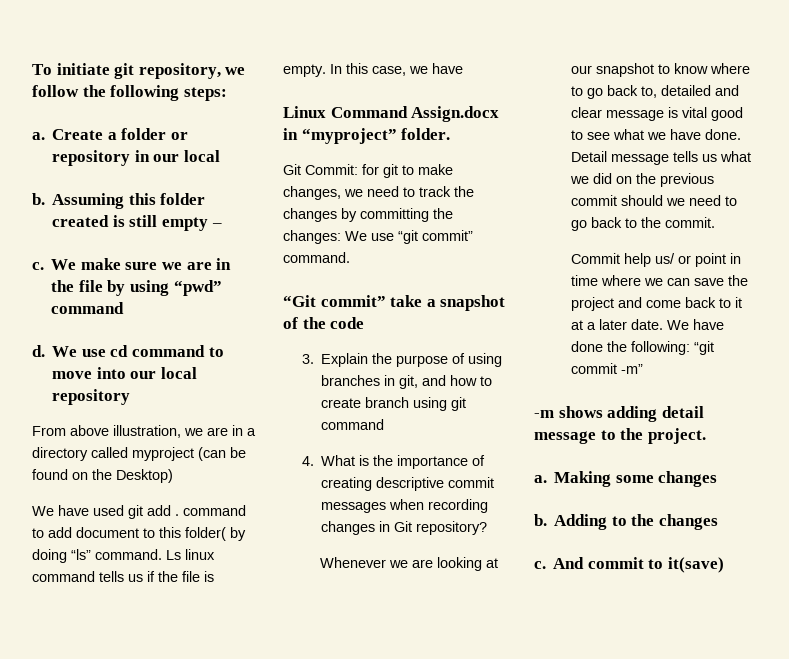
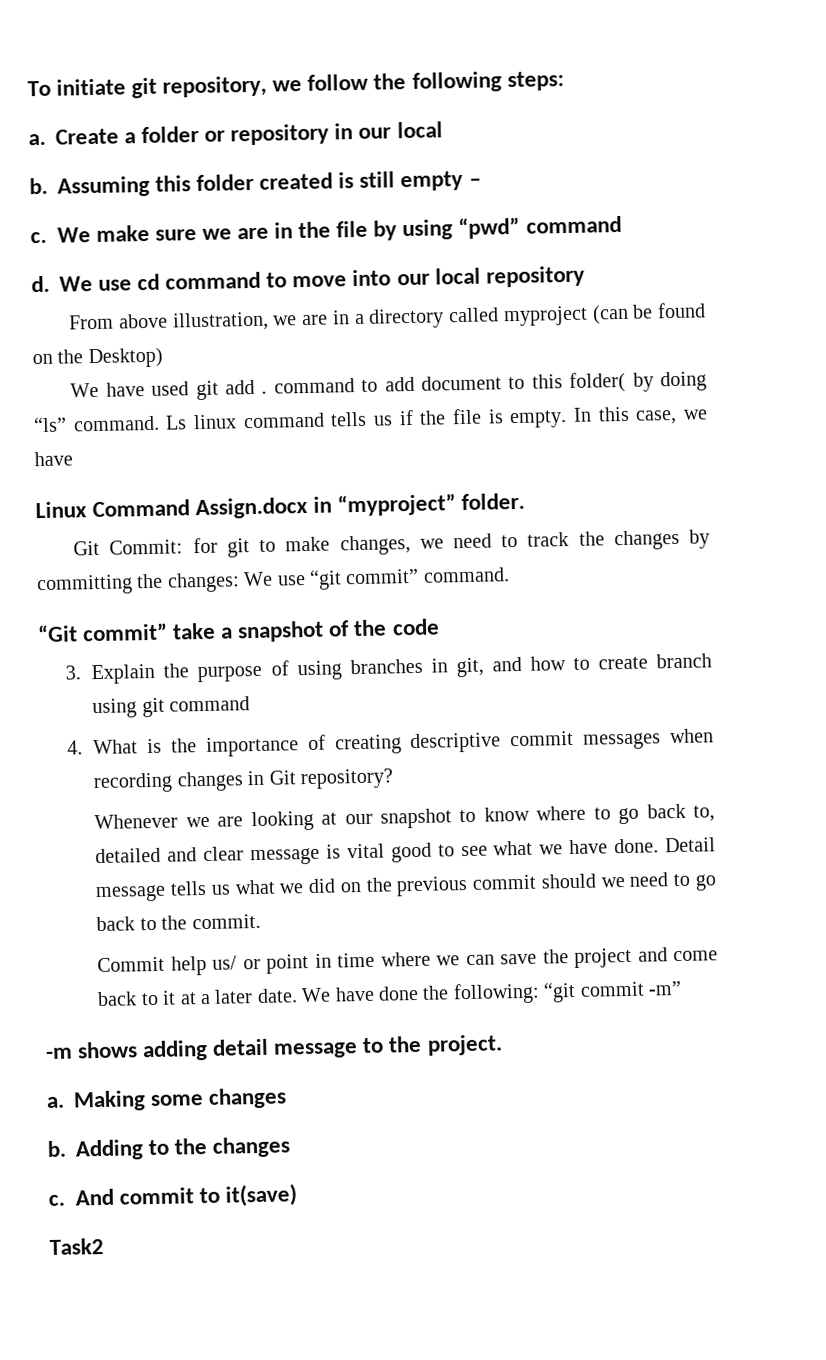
(725, 565) none -> [49,1237,104,1256] // Task2

